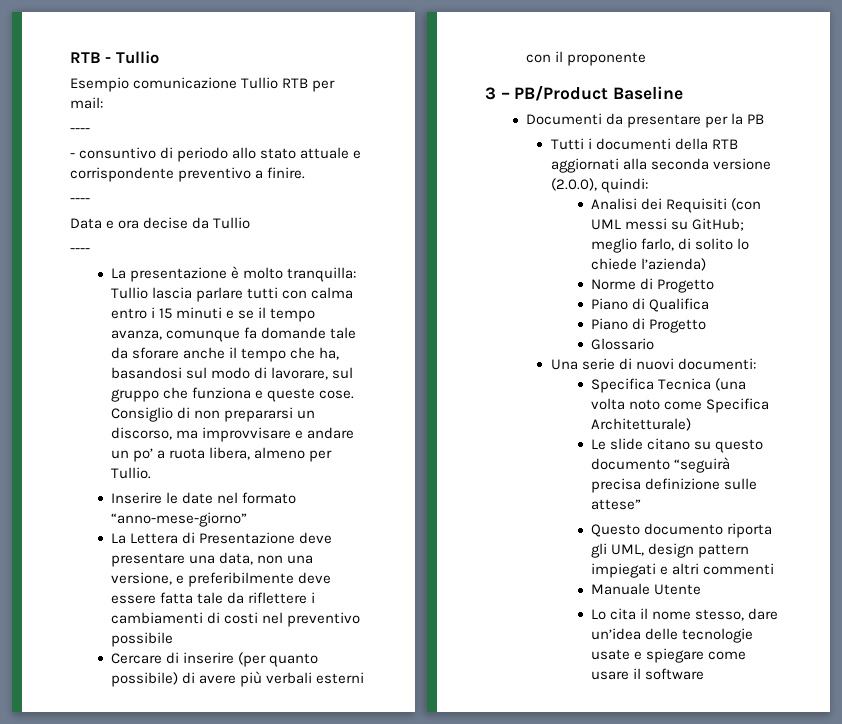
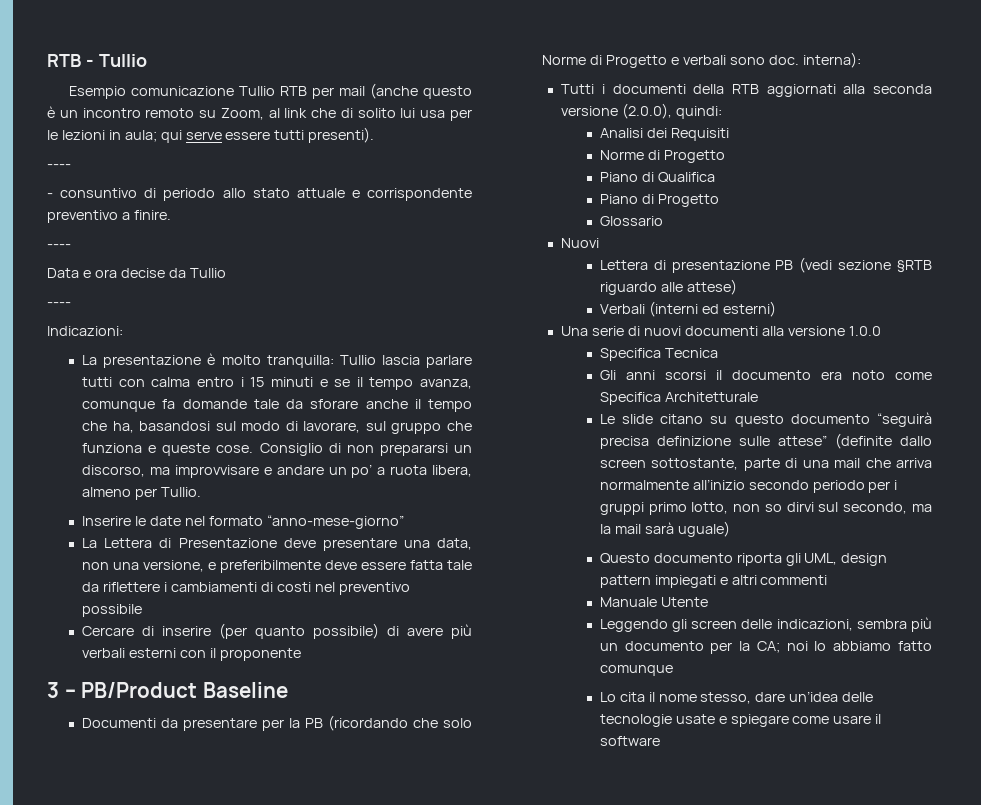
[70,97,103,109] mail: -> [338,83,473,99] [47,106,473,121] [47,127,375,143] mail (anche questo è un incontro remoto su Zoom, al link che di solito lui usa per le lezioni in aula; qui serve essere tutti presenti).
(90, 250) none -> [47,326,123,336] // Indicazioni:
(765, 119) none -> [328,715,473,731] [542,52,861,68] (ricordando che solo Norme di Progetto e verbali sono doc. interna):
[731,198,762,211] [591,218,745,231] [591,238,750,253] [591,258,707,271] (con UML messi su GitHub; meglio farlo, di solito lo chiede l’azienda) -> (729, 134) none
[550,358,756,370] [591,378,747,393] [591,398,626,410] Una serie di nuovi documenti: // Specifica Tecnica (una volta -> [561,238,600,248] [599,257,932,273] [599,279,737,295] [599,301,776,317] [561,326,881,336] [599,348,718,361] [599,370,842,380] Nuovi // Lettera di presentazione PB (vedi sezione §RTB riguardo alle attese) // Verbali (interni ed esterni) // Una serie di nuovi documenti alla versione 1.0.0 // Specifica Tecnica // Gli anni scorsi il documento era
[591,418,692,431] Architetturale) -> [664,392,758,402] Architetturale
(642, 504) none -> [834,433,932,449] [599,458,933,471] [599,479,898,493] [599,502,932,515] [599,521,730,537] (definite dallo screen sottostante, parte di una mail che arriva normalmente all’inizio secondo periodo per i gruppi primo lotto, non so dirvi sul secondo, ma la mail sarà uguale)
(702, 589) none -> [599,617,932,632] [599,641,932,654] [599,665,673,676] // Leggendo gli screen delle indicazioni, sembra più un documento per la CA; noi lo abbiamo fatto comunque

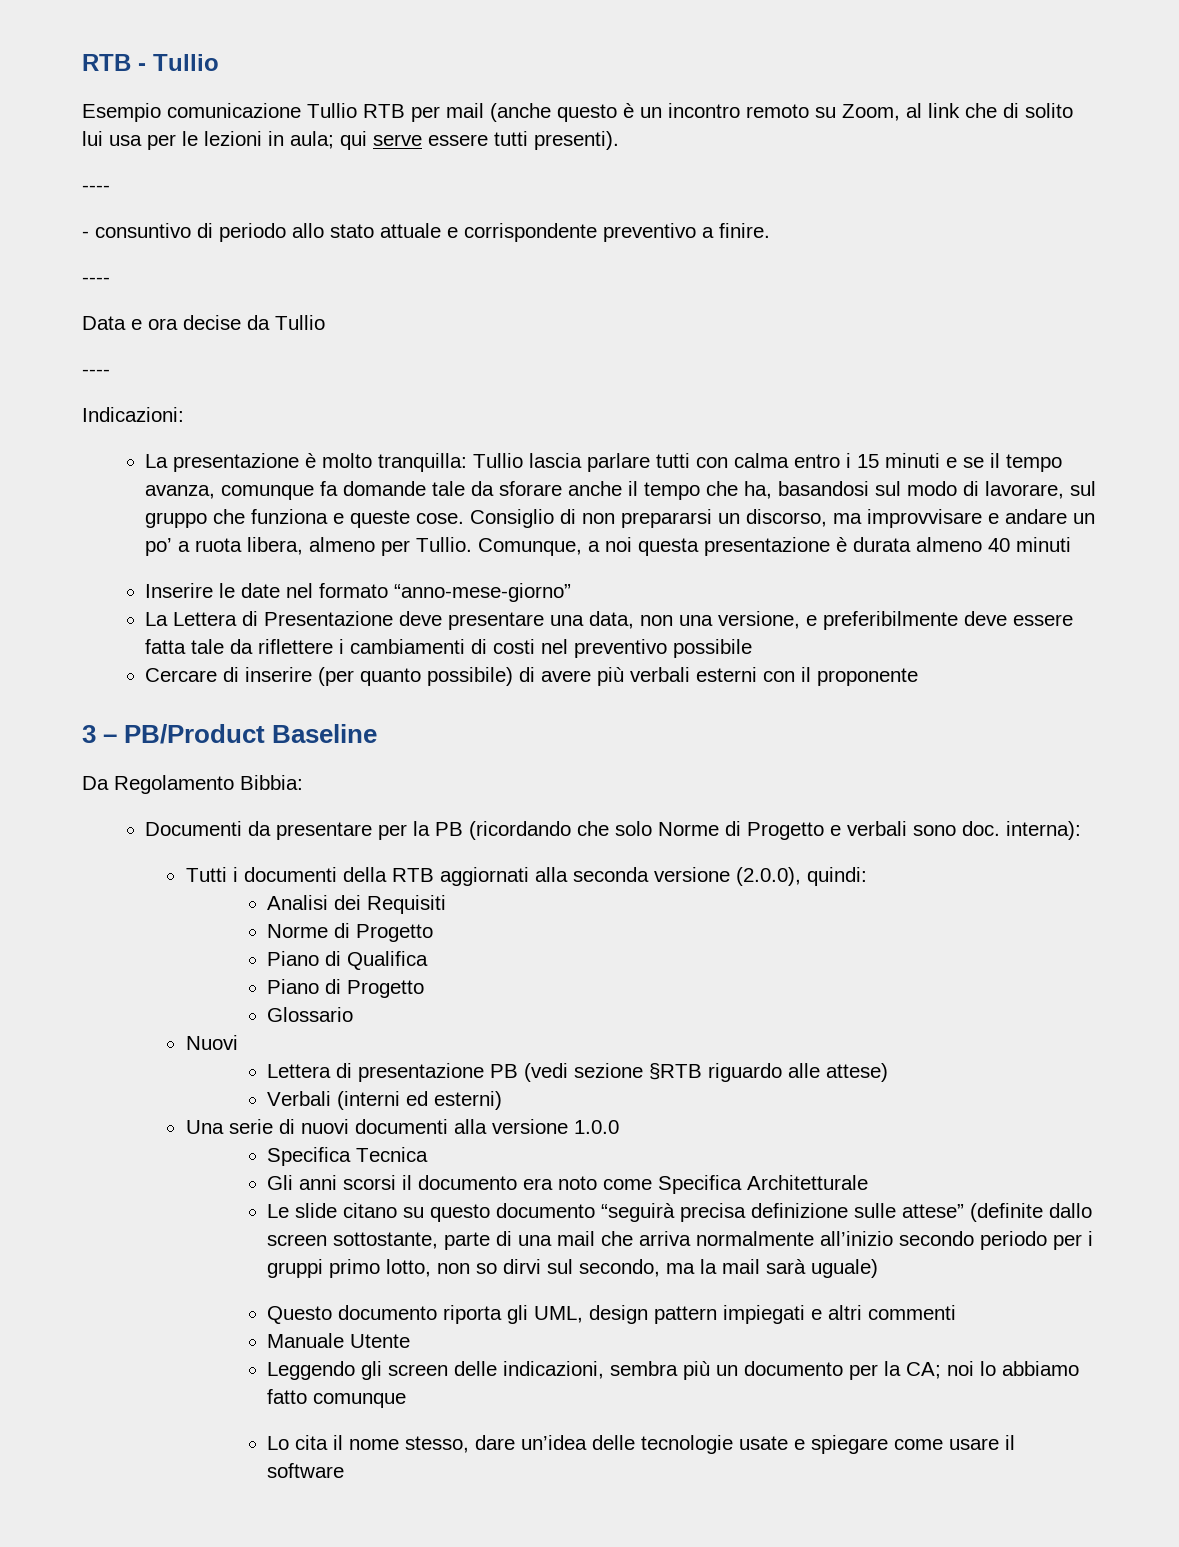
(201, 492) none -> [478,537,1072,556] Comunque, a noi questa presentazione è durata almeno 40 minuti
(288, 690) none -> [82,775,303,794] // Da Regolamento Bibbia:

